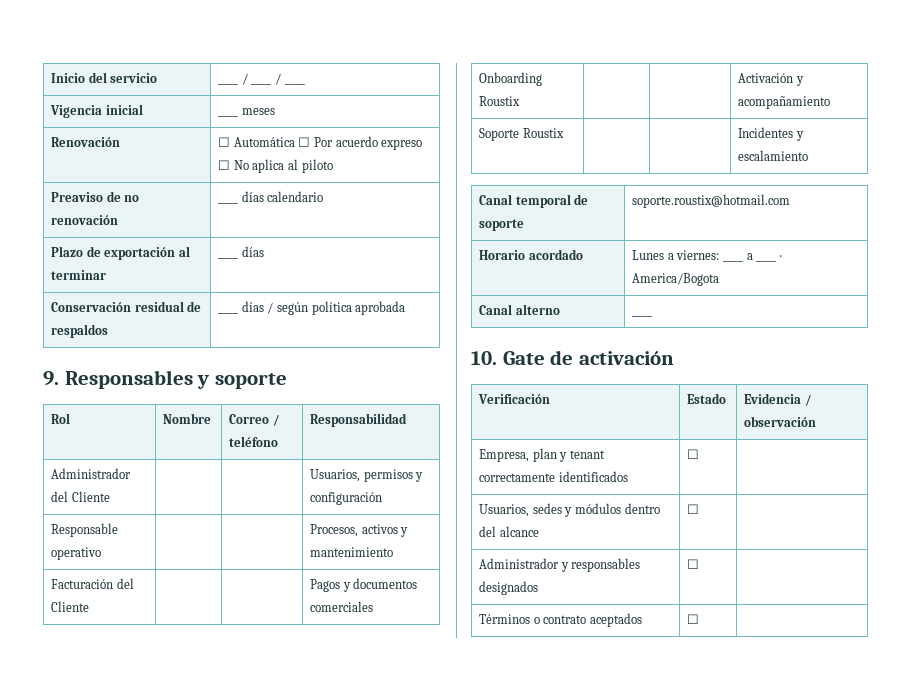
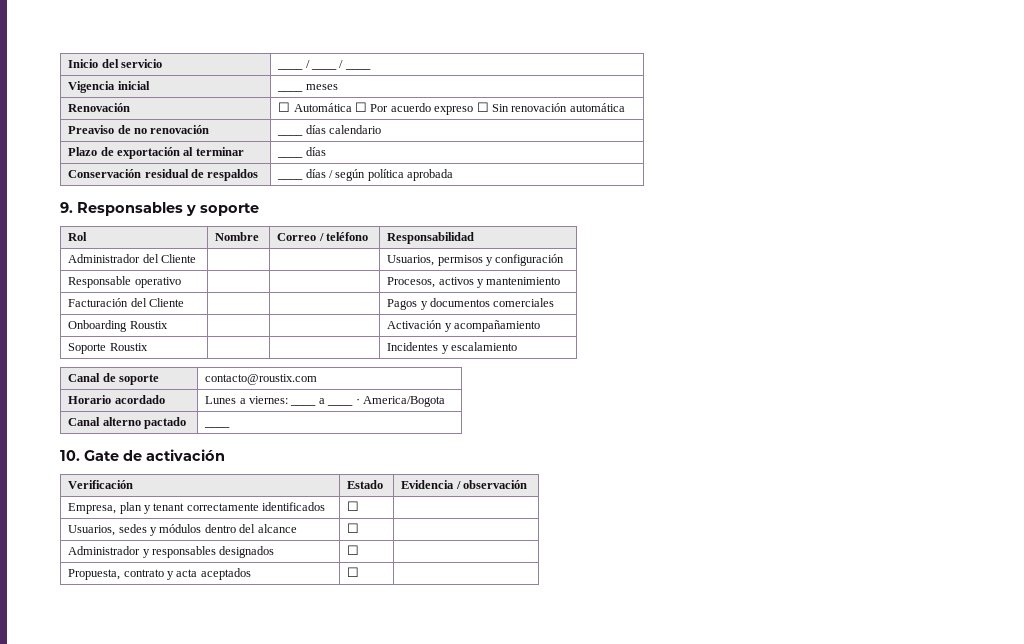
[233,159,333,173] No aplica al piloto -> [491,103,625,112] Sin renovación automática
[515,194,571,208] temporal -> (101, 377) none
[632,194,791,208] soporte.roustix@hotmail.com -> [205,374,318,385] contacto@roustix.com
(560, 309) none -> [144,417,187,429] pactado
[479,614,587,624] Términos o contrato -> [68,569,198,580] Propuesta, contrato y acta

